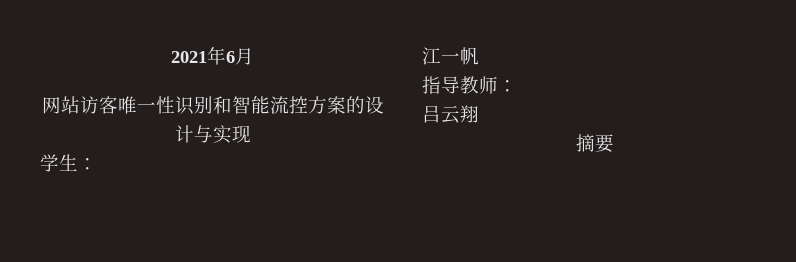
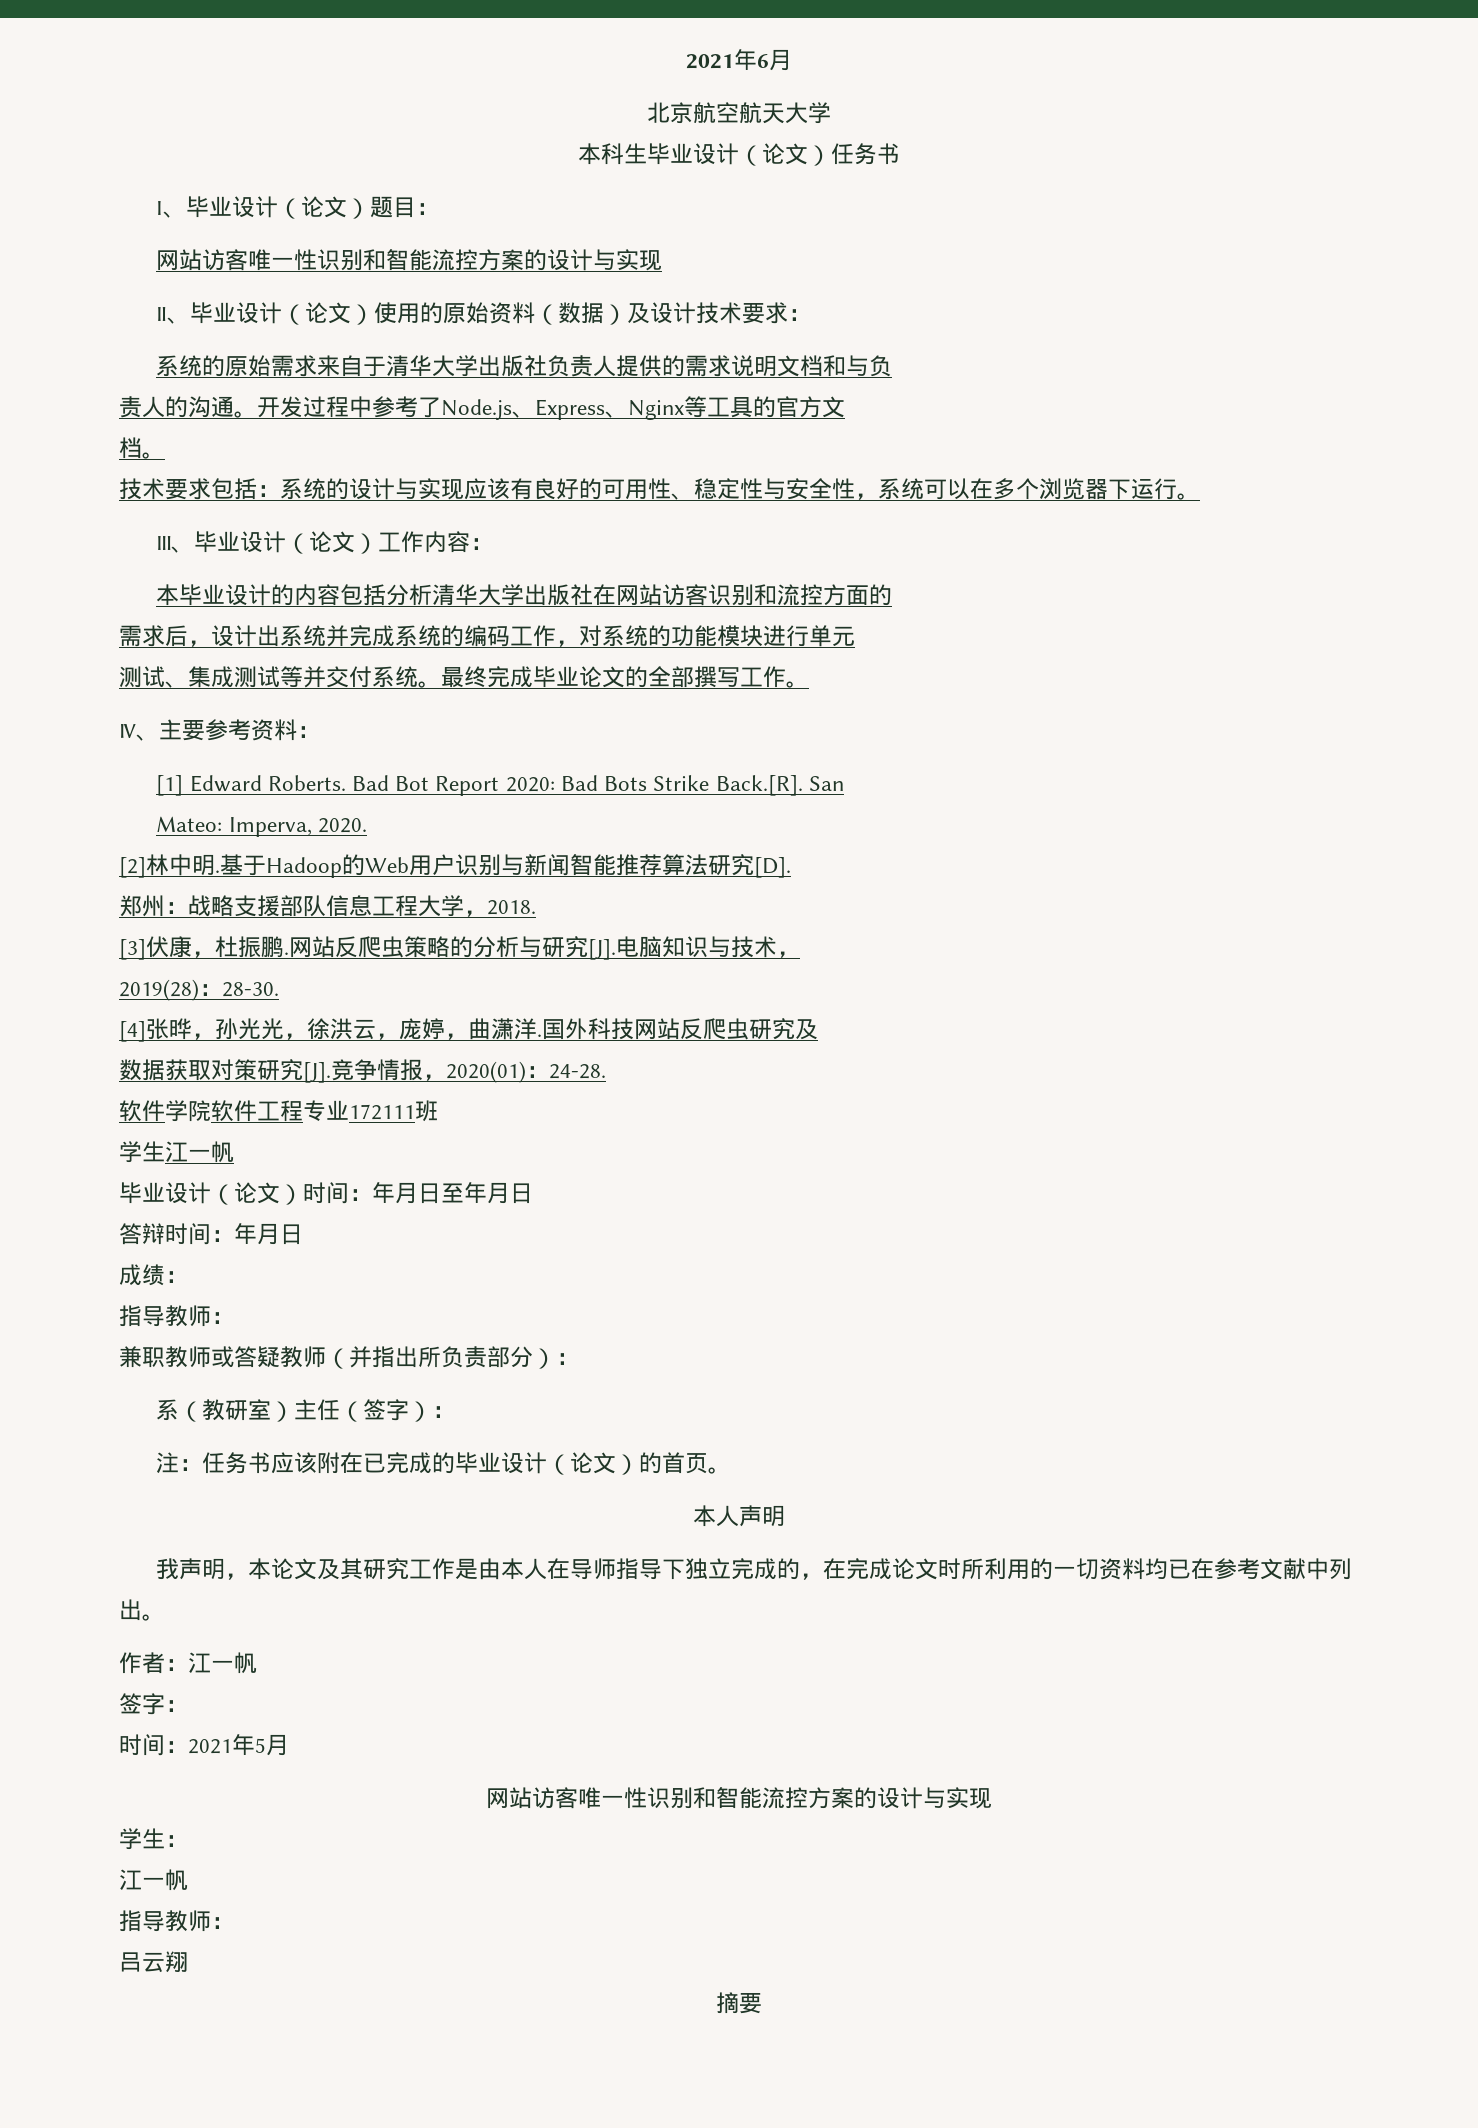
(254, 56) none -> [647,102,831,124] [578,143,900,166] [155,196,439,219] [155,249,662,271] [155,302,811,325] [155,355,892,377] [119,396,845,420] [119,437,165,459] [119,478,1200,500] [155,531,493,554] [155,584,892,606] [119,625,855,647] [119,666,809,688] [119,719,320,741] [156,775,844,796] [156,816,367,837] [119,854,791,878] [119,895,536,917] [119,936,800,960] [119,979,279,1001] [119,1018,818,1042] [119,1059,606,1083] [119,1100,438,1122] [119,1141,234,1163] [119,1182,533,1205] [119,1223,303,1245] [119,1264,188,1286] [119,1305,234,1327] [119,1346,579,1369] [155,1399,455,1422] [155,1452,731,1475] [693,1505,785,1527] [155,1558,1352,1580] [119,1599,165,1621] [119,1652,257,1674] [119,1693,188,1715] [119,1734,289,1756] // 北京航空航天大学 // 本科生毕业设计（论文）任务书 // Ⅰ、毕业设计（论文）题目： // 网站访客唯一性识别和智能流控方案的设计与实现 // Ⅱ、毕业设计（论文）使用的原始资料（数据）及设计技术要求： // 系统的原始需求来自于清华大学出版社负责人提供的需求说明文档和与负 // 责人的沟通。开发过程中参考了Node.js、Express、Nginx等工具的官方文 // 档。 // 技术要求包括：系统的设计与实现应该有良好的可用性、稳定性与安全性，系统可以在多个浏览器下运行。 // Ⅲ、毕业设计（论文）工作内容： // 本毕业设计的内容包括分析清华大学出版社在网站访客识别和流控方面的 // 需求后，设计出系统并完成系统的编码工作，对系统的功能模块进行单元 // 测试、集成测试等并交付系统。最终完成毕业论文的全部撰写工作。 // Ⅳ、主要参考资料： // [1] Edward Roberts. Bad Bot Report 2020: Bad Bots Strike Back.[R]. San // Mateo: Imperva, 2020. // [2]林中明.基于Hadoop的Web用户识别与新闻智能推荐算法研究[D]. // 郑州：战略支援部队信息工程大学，2018. // [3]伏康，杜振鹏.网站反爬虫策略的分析与研究[J].电脑知识与技术， // 2019(28)：28-30. // [4]张晔，孙光光，徐洪云，庞婷，曲潇洋.国外科技网站反爬虫研究及 // 数据获取对策研究[J].竞争情报，2020(01)：24-28. // 软件学院软件工程专业172111班 // 学生江一帆 // 毕业设计（论文）时间：年月日至年月日 // 答辩时间：年月日 // 成绩： // 指导教师： // 兼职教师或答疑教师（并指出所负责部分）： // 系（教研室）主任（签字）： // 注：任务书应该附在已完成的毕业设计（论文）的首页。 // 本人声明 // 我声明，本论文及其研究工作是由本人在导师指导下独立完成的，在完成论文时所利用的一切资料均已在参考文献中列出。 // 作者：江一帆 // 签字： // 时间：2021年5月

